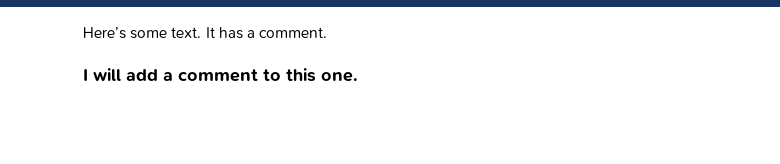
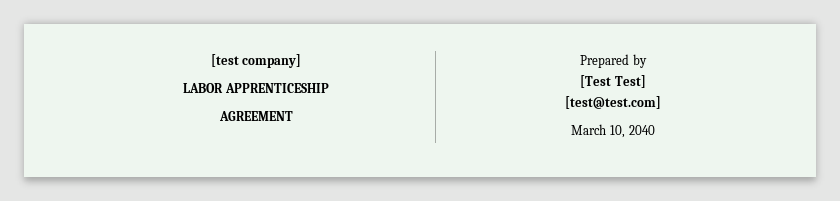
[83,27,328,39] [83,68,358,82] Here’s some text. It has a comment. // I will add a comment to this one. -> [210,54,302,68] [183,83,329,93] [218,111,293,121] [580,54,647,68] [580,75,646,88] [565,96,661,109] [571,124,655,138] [test company] // LABOR APPRENTICESHIP // AGREEMENT // Prepared by // [Test Test] // [test@test.com] // March 10, 2040

